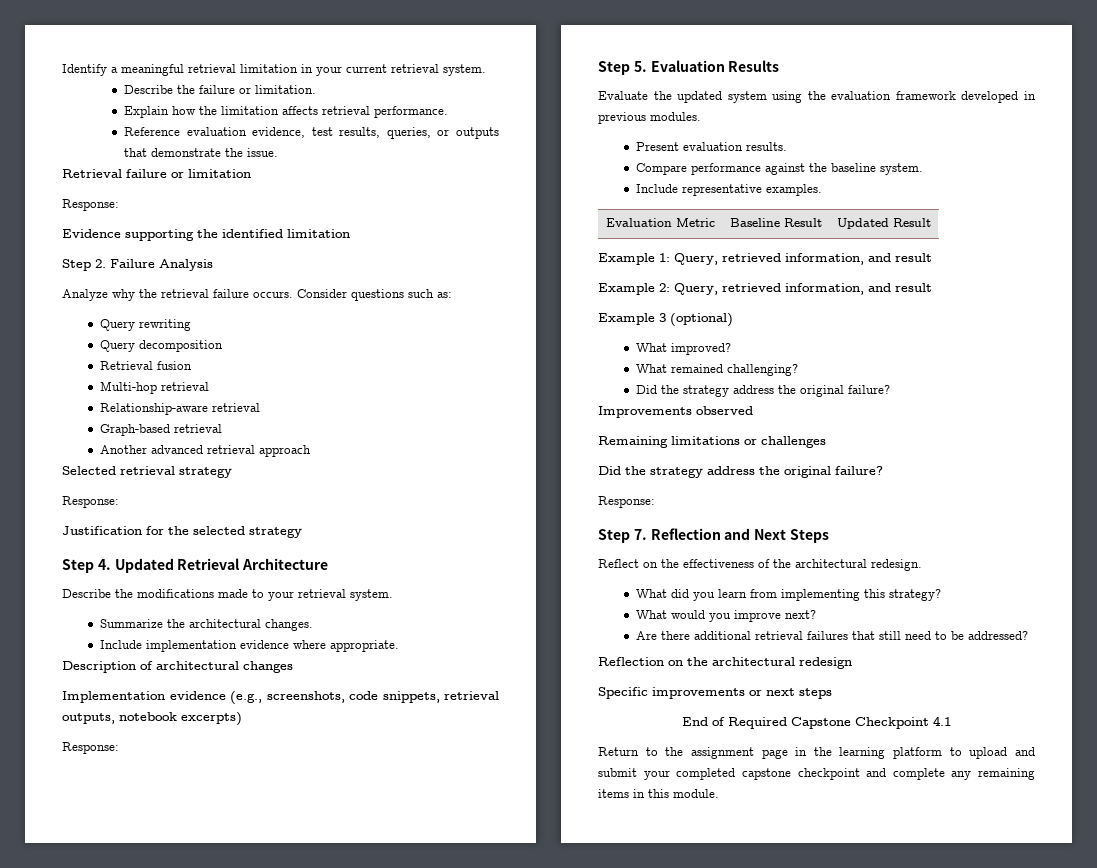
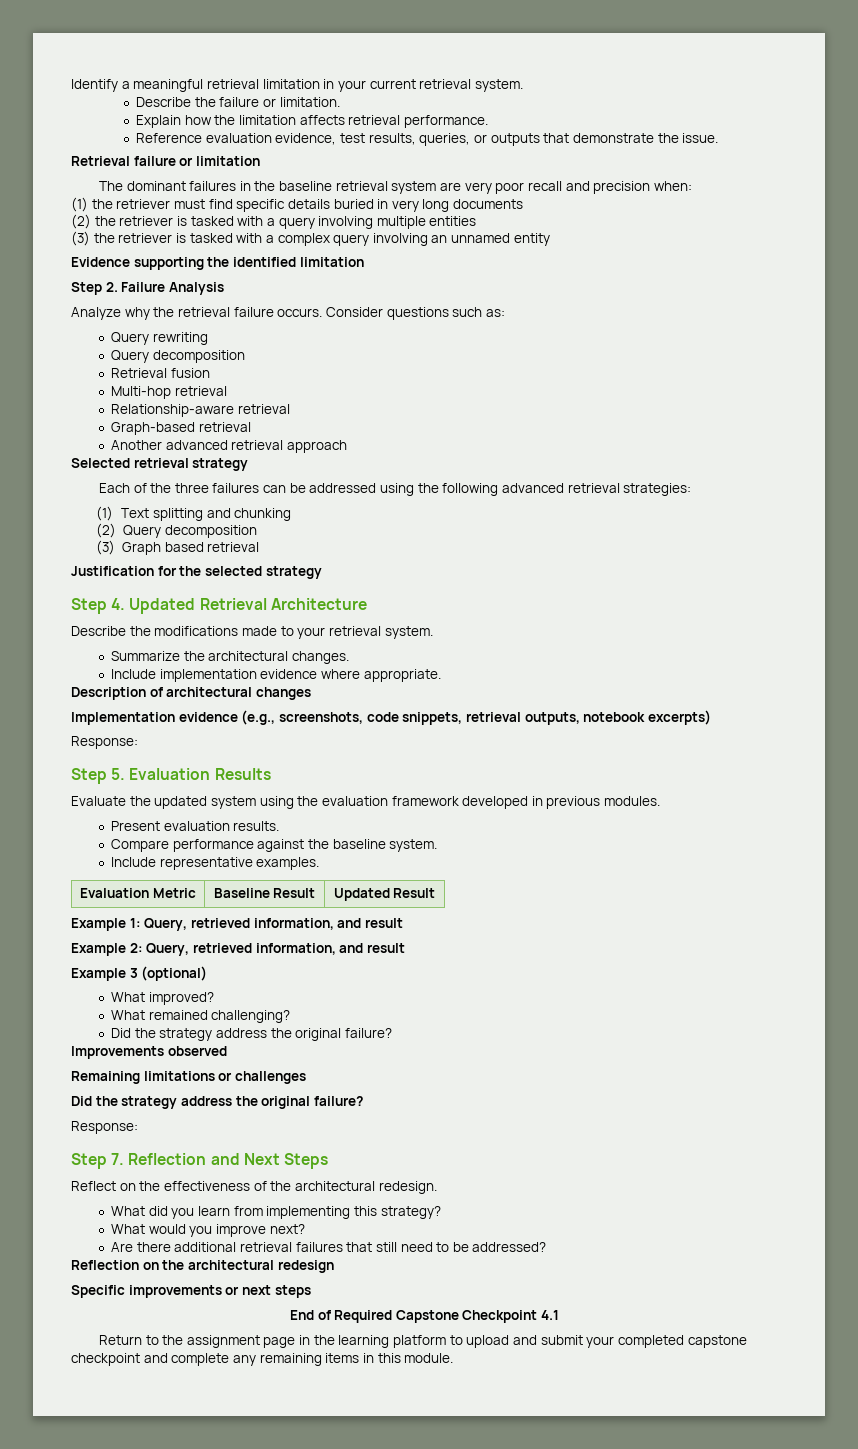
[62,199,119,211] Response: -> [98,181,692,194] [71,197,524,212] [71,214,477,229] [71,231,550,246] The dominant failures in the baseline retrieval system are very poor recall and precision when: // (1) the retriever must find specific details buried in very long documents // (2) the retriever is tasked with a query involving multiple entities // (3) the retriever is tasked with a complex query involving an unnamed entity
[62,496,119,508] Response: -> [98,483,692,496] [96,506,292,521] [96,523,257,538] [96,540,260,555] Each of the three failures can be addressed using the following advanced retrieval strategies: // (1) Text splitting and chunking // (2) Query decomposition // (3) Graph based retrieval

